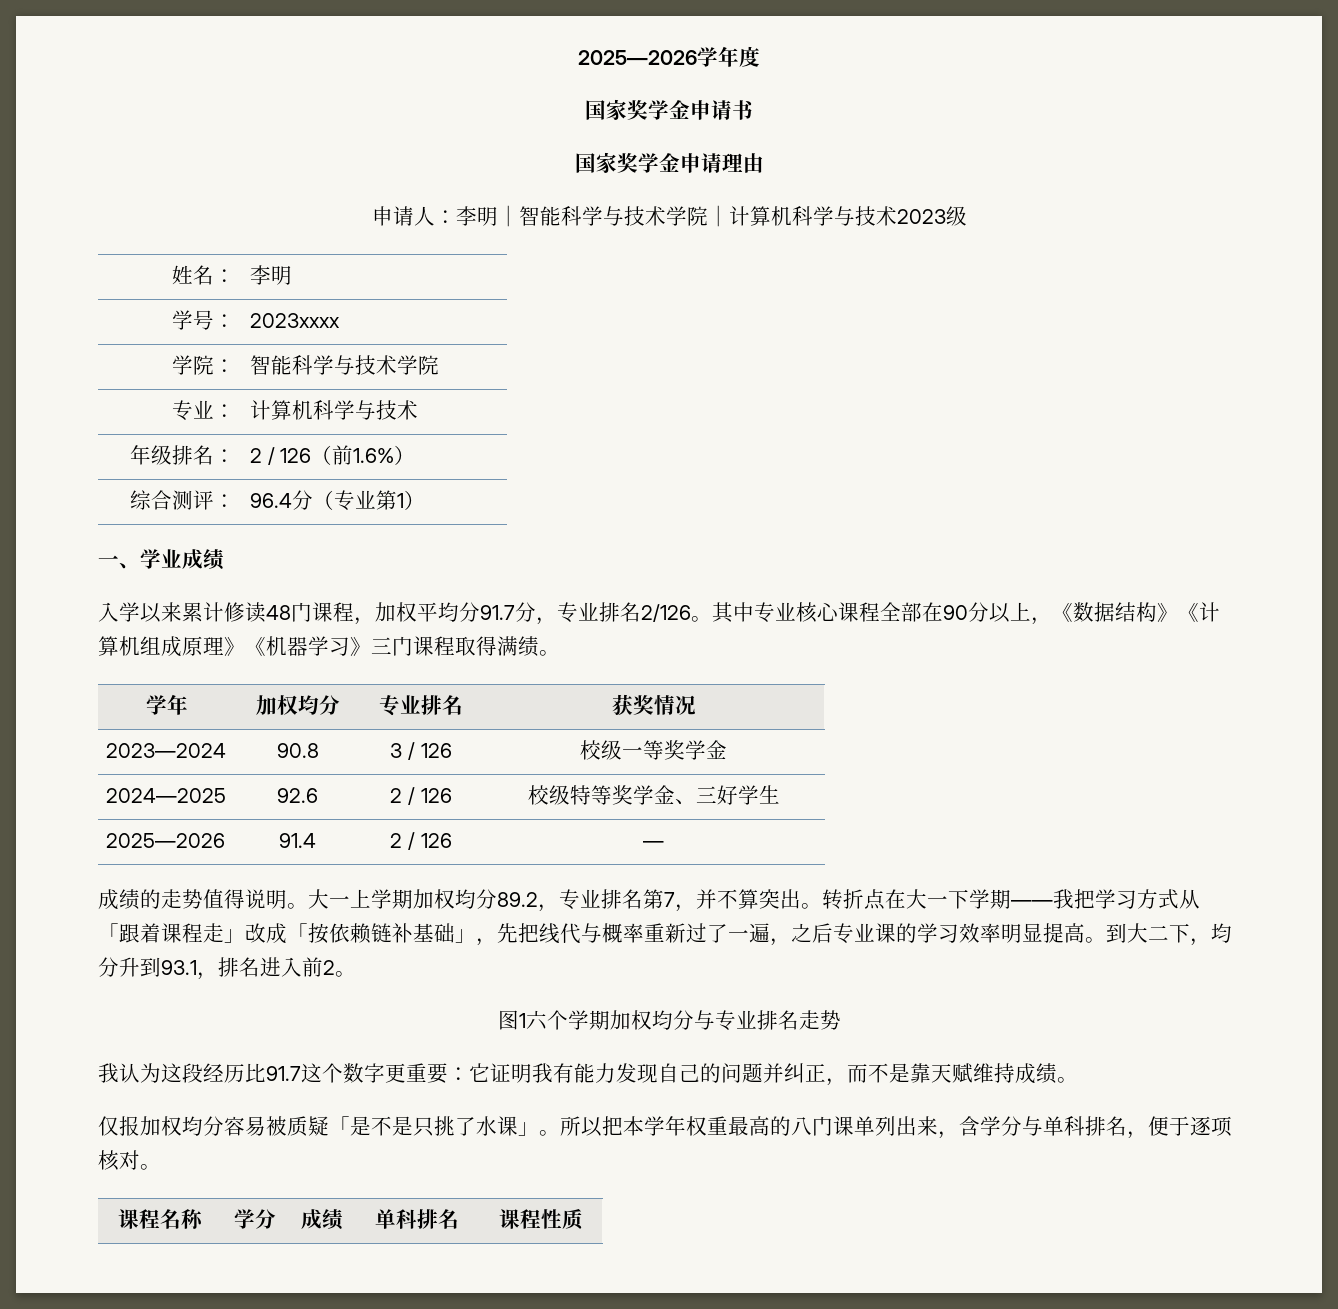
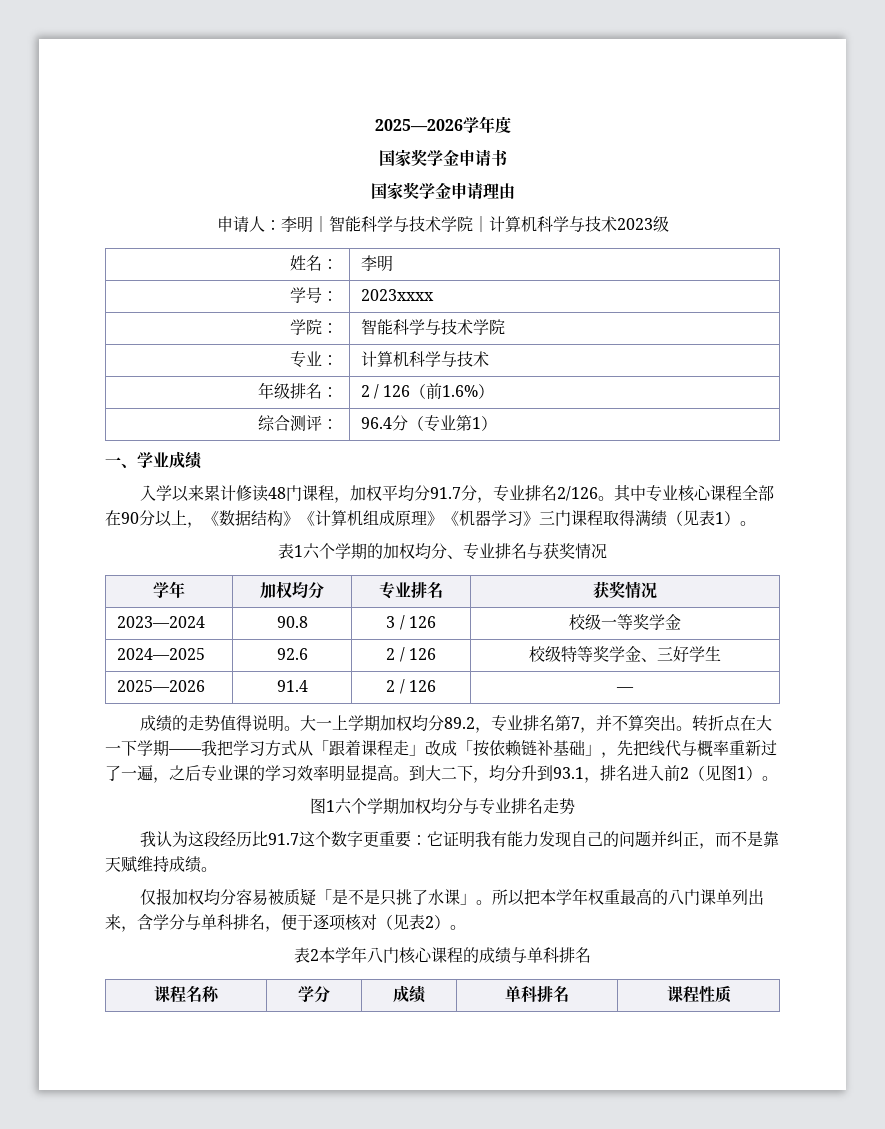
[539,650,560,656] 。 -> [667,510,756,526] [278,542,607,560] （见表1）。 // 表1六个学期的加权均分、专业排名与获奖情况
(335, 967) none -> [689,765,762,781] （见图1）
[140,1164,161,1170] 。 -> [377,914,466,930] [294,946,591,964] （见表2）。 // 表2本学年八门核心课程的成绩与单科排名

